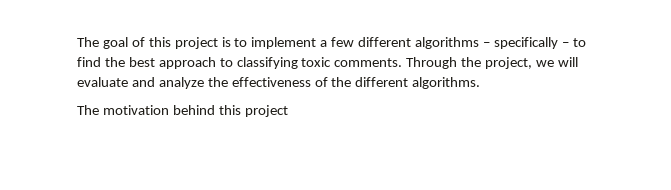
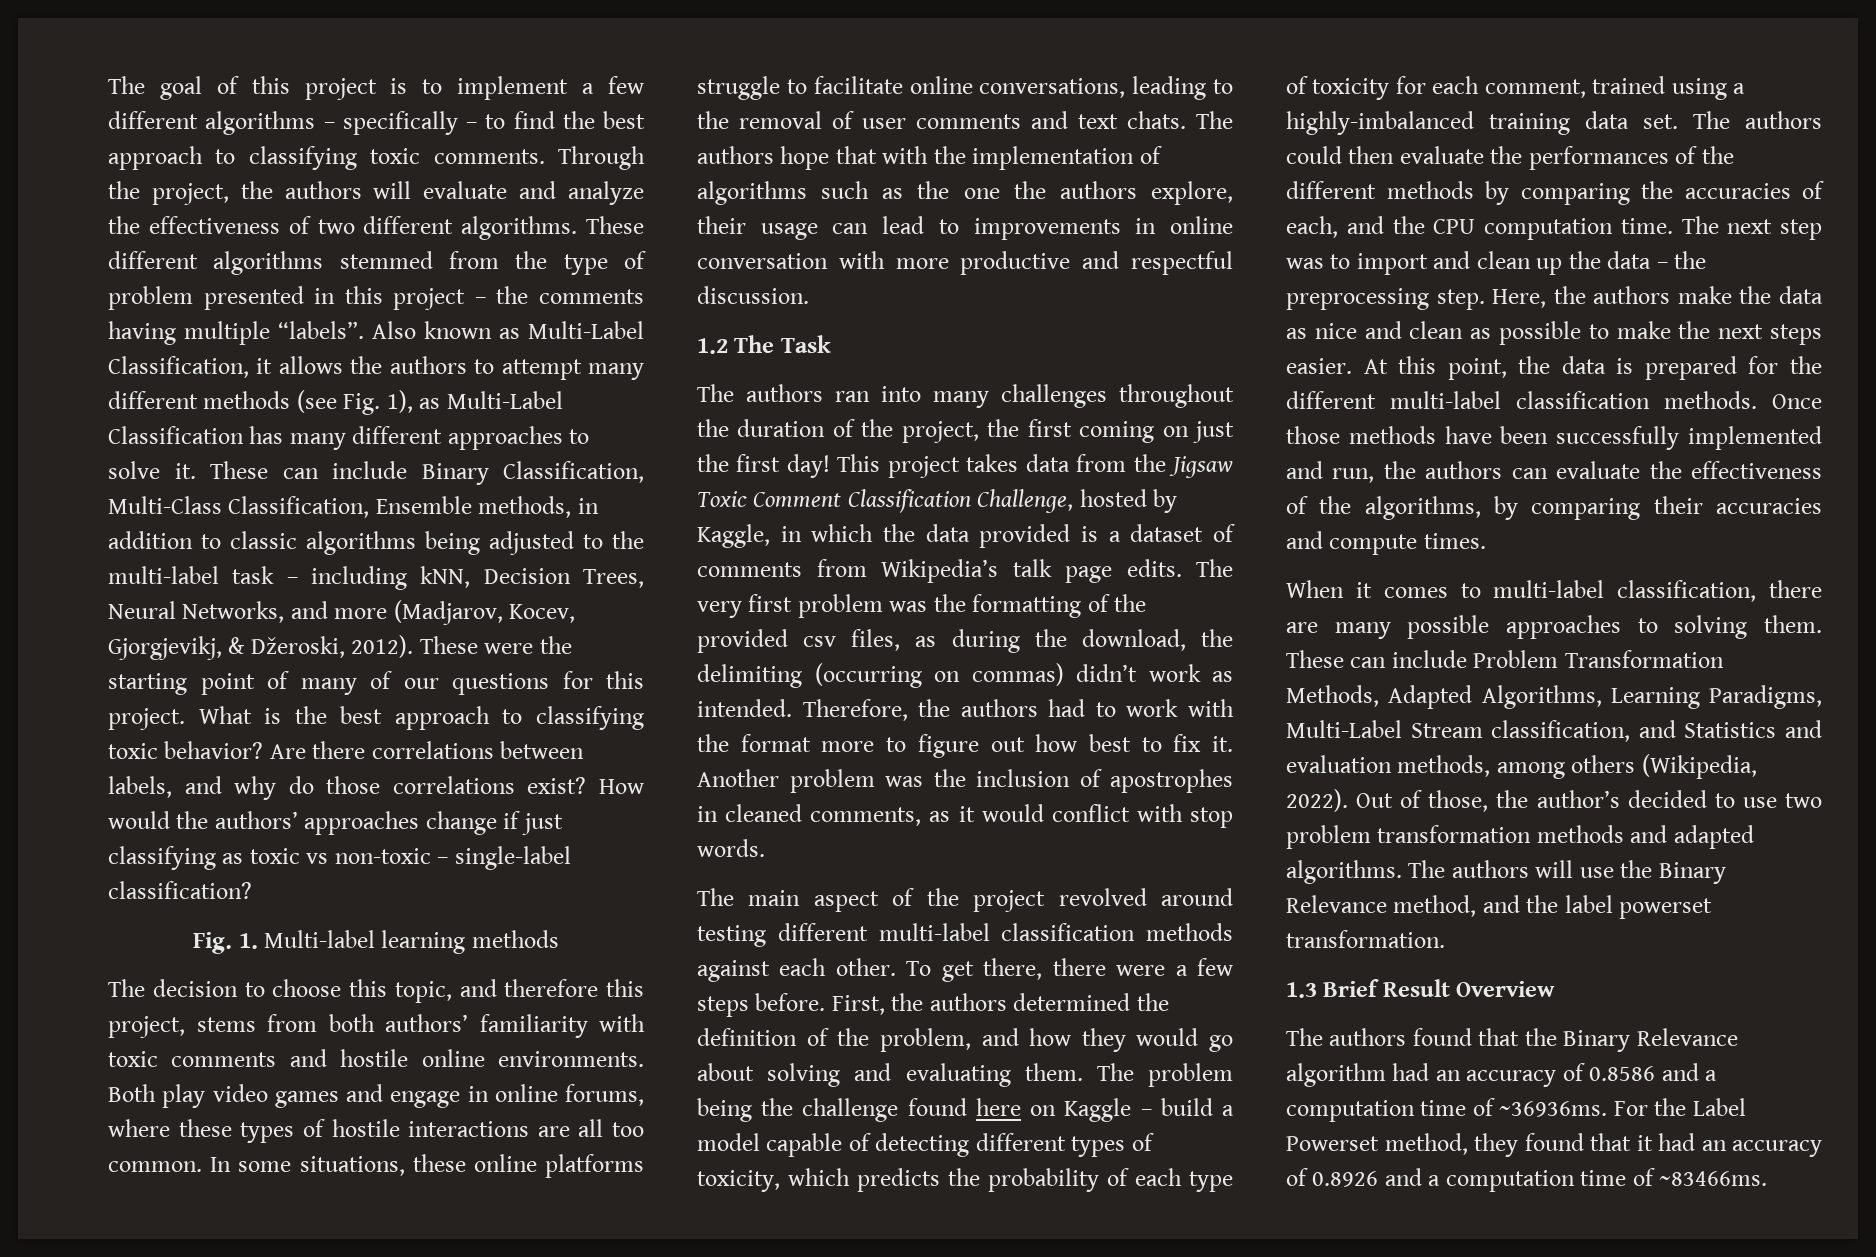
[536,60,555,67] we -> [240,181,362,199] the authors
[331,77,481,89] [77,105,288,117] the different algorithms. // The motivation behind this project -> [317,216,644,240] [108,251,646,275] [108,286,644,310] [108,321,644,345] [108,356,644,380] [108,390,563,415] [108,426,590,450] [108,461,644,485] [108,496,599,518] [108,531,644,555] [108,566,644,590] [108,600,576,625] [108,635,572,660] [108,671,644,695] [108,706,644,730] [108,741,585,759] [108,776,644,800] [108,811,563,835] [108,846,571,870] [108,881,252,899] [193,930,559,954] [108,979,644,1003] [108,1014,645,1038] [108,1049,644,1067] [108,1084,644,1108] [108,1119,644,1143] [108,1154,644,1178] [697,76,1233,100] [697,111,1233,129] [697,146,1162,170] [697,181,1233,205] [697,216,1233,240] [697,251,1233,275] [697,286,809,304] [697,335,831,354] [697,384,1234,408] [697,419,1234,443] [697,454,1233,478] [697,489,1178,513] [697,524,1235,548] [697,559,1233,583] [697,594,1147,618] [697,629,1233,653] [697,663,1233,688] [697,699,1234,721] [697,734,1233,758] [697,769,1233,793] [697,804,1233,828] [697,839,765,857] [697,888,1233,912] [697,923,1233,947] [697,958,1233,982] [697,993,1169,1017] [697,1028,1233,1052] [697,1063,1233,1087] [697,1098,1234,1122] [697,1133,1154,1157] [697,1168,1233,1192] [1286,76,1746,100] [1286,111,1822,135] [1286,146,1734,170] [1286,181,1824,205] [1286,216,1822,240] [1286,251,1707,275] [1286,286,1823,310] [1286,321,1822,345] [1286,356,1822,380] [1286,391,1822,409] [1286,426,1822,450] [1286,461,1822,483] [1286,496,1822,520] [1286,531,1486,555] [1286,580,1822,602] [1286,615,1822,639] [1286,650,1724,668] [1286,685,1822,709] [1286,720,1822,742] [1286,754,1757,779] [1286,789,1822,812] [1286,825,1754,849] [1286,860,1726,884] [1286,895,1713,919] [1286,930,1445,948] [1286,979,1556,998] [1286,1028,1738,1052] [1286,1063,1718,1087] [1286,1098,1746,1122] [1286,1133,1822,1157] [1286,1168,1768,1192] two different algorithms. These different algorithms stemmed from the type of problem presented in this project – the comments having multiple “labels”. Also known as Multi-Label Classification, it allows the authors to attempt many different methods (see Fig. 1), as Multi-Label Classification has many different approaches to solve it. These can include Binary Classification, Multi-Class Classification, Ensemble methods, in addition to classic algorithms being adjusted to the multi-label task – including kNN, Decision Trees, Neural Networks, and more (Madjarov, Kocev, Gjorgjevikj, & Džeroski, 2012). These were the starting point of many of our questions for this project. What is the best approach to classifying toxic behavior? Are there correlations between labels, and why do those correlations exist? How would the authors’ approaches change if just classifying as toxic vs non-toxic – single-label classification? // Fig. 1. Multi-label learning methods // The decision to choose this topic, and therefore this project, stems from both authors’ familiarity with toxic comments and hostile online environments. Both play video games and engage in online forums, where these types of hostile interactions are all too common. In some situations, these online platforms struggle to facilitate online conversations, leading to the removal of user comments and text chats. The authors hope that with the implementation of algorithms such as the one the authors explore, their usage can lead to improvements in online conversation with more productive and respectful discussion. // 1.2 The Task // The authors ran into many challenges throughout the duration of the project, the first coming on just the first day! This project takes data from the Jigsaw Toxic Comment Classification Challenge, hosted by Kaggle, in which the data provided is a dataset of comments from Wikipedia’s talk page edits. The very first problem was the formatting of the provided csv files, as during the download, the delimiting (occurring on commas) didn’t work as intended. Therefore, the authors had to work with the format more to figure out how best to fix it. Another problem was the inclusion of apostrophes in cleaned comments, as it would conflict with stop words. // The main aspect of the project revolved around testing different multi-label classification methods against each other. To get there, there were a few steps before. First, the authors determined the definition of the problem, and how they would go about solving and evaluating them. The problem being the challenge found here on Kaggle – build a model capable of detecting different types of toxicity, which predicts the probability of each type of toxicity for each comment, trained using a highly-imbalanced training data set. The authors could then evaluate the performances of the different methods by comparing the accuracies of each, and the CPU computation time. The next step was to import and clean up the data – the preprocessing step. Here, the authors make the data as nice and clean as possible to make the next steps easier. At this point, the data is prepared for the different multi-label classification methods. Once those methods have been successfully implemented and run, the authors can evaluate the effectiveness of the algorithms, by comparing their accuracies and compute times. // When it comes to multi-label classification, there are many possible approaches to solving them. These can include Problem Transformation Methods, Adapted Algorithms, Learning Paradigms, Multi-Label Stream classification, and Statistics and evaluation methods, among others (Wikipedia, 2022). Out of those, the author’s decided to use two problem transformation methods and adapted algorithms. The authors will use the Binary Relevance method, and the label powerset transformation. // 1.3 Brief Result Overview // The authors found that the Binary Relevance algorithm had an accuracy of 0.8586 and a computation time of ~36936ms. For the Label Powerset method, they found that it had an accuracy of 0.8926 and a computation time of ~83466ms.

